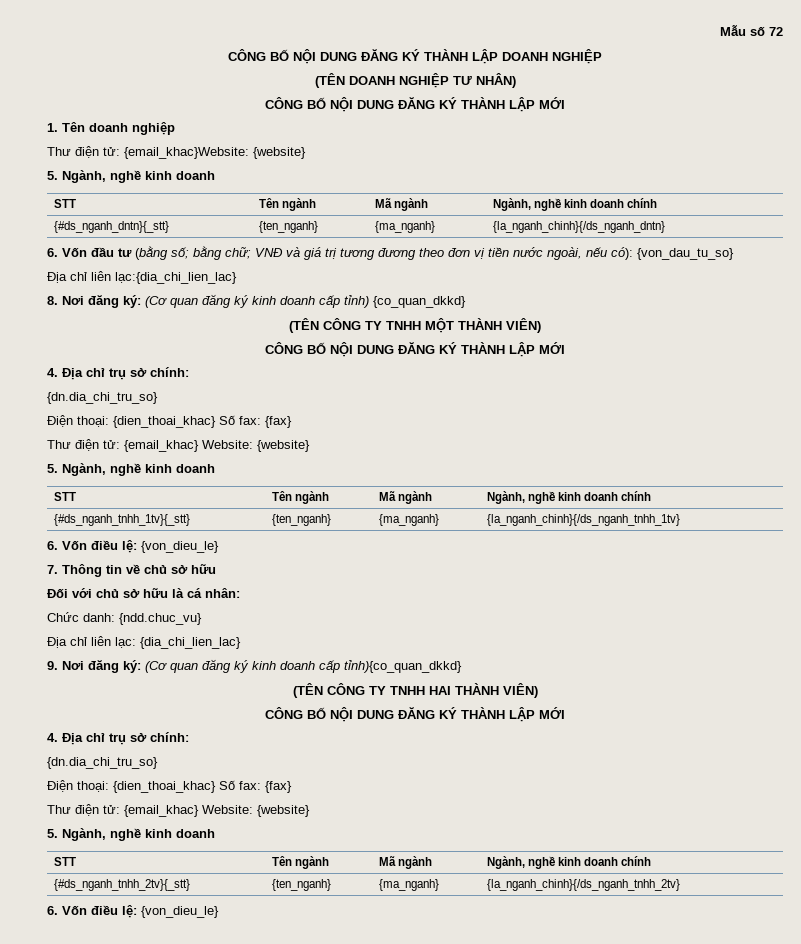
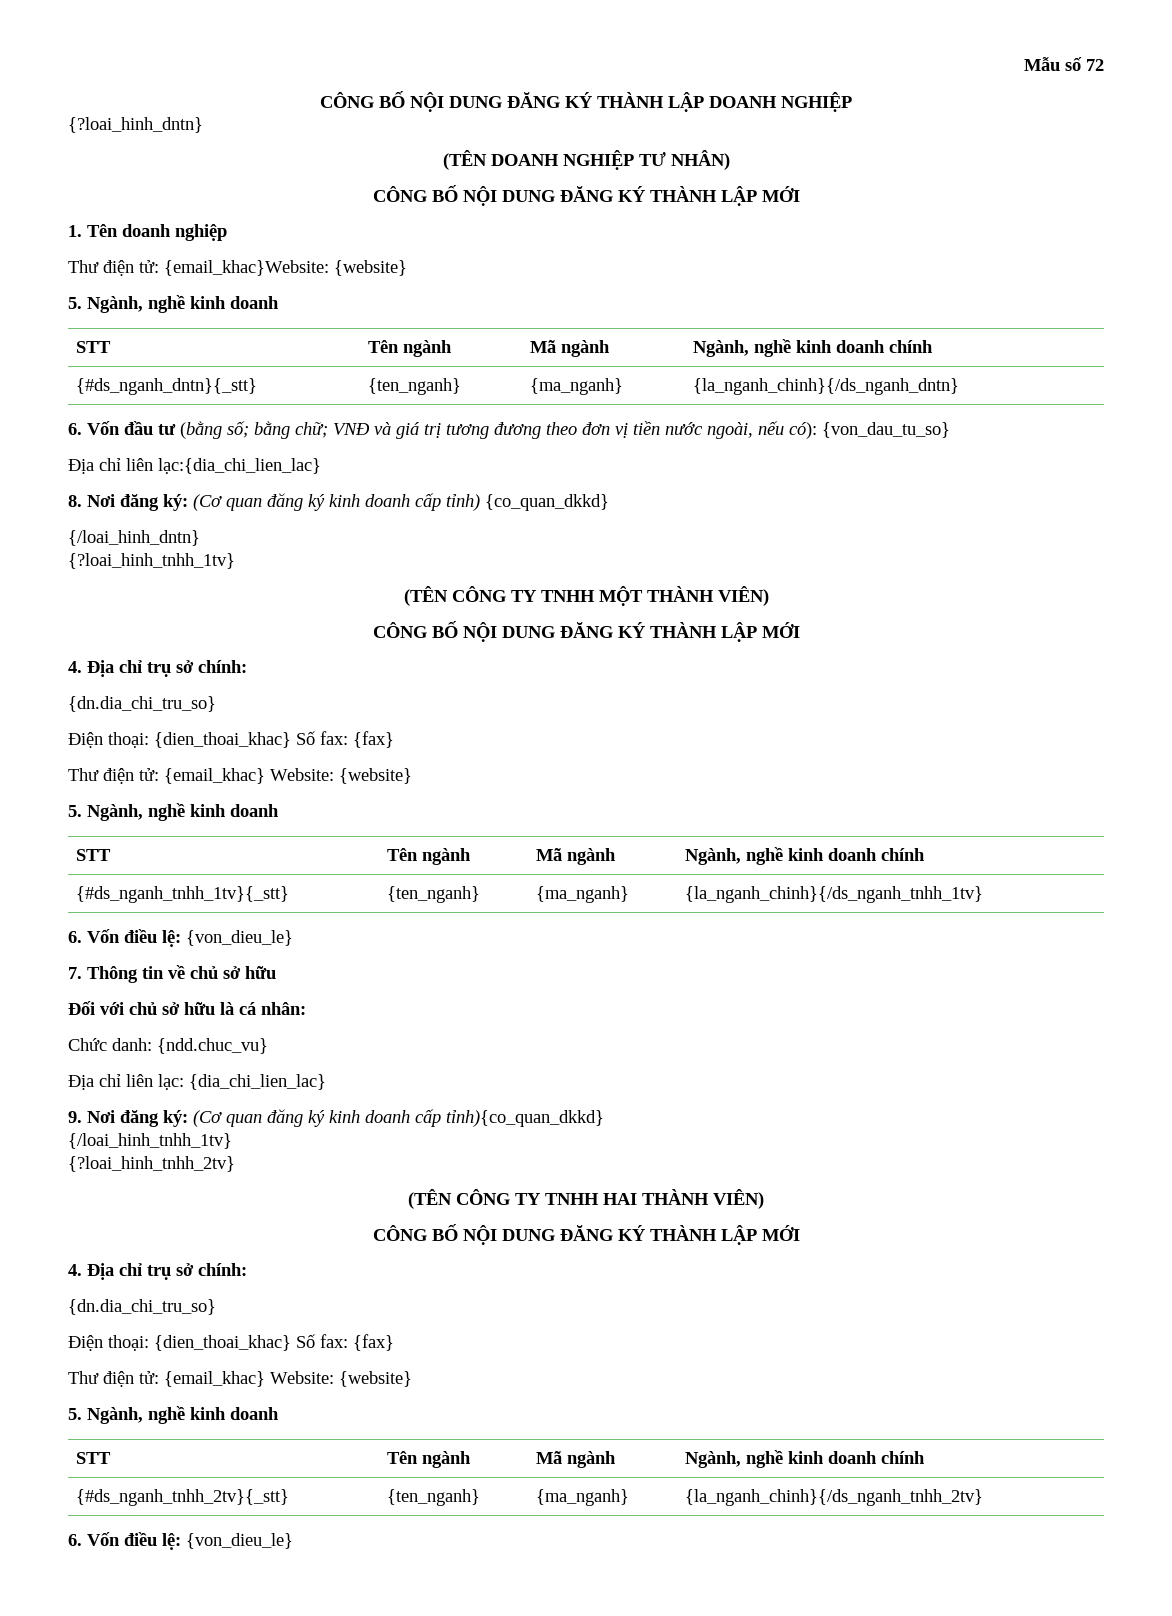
(602, 56) none -> [68,117,203,133] // {?loai_hinh_dntn}
(466, 302) none -> [68,530,200,546] [68,553,235,569] // {/loai_hinh_dntn} // {?loai_hinh_tnhh_1tv}
(462, 666) none -> [68,1133,232,1149] [68,1156,235,1172] // {/loai_hinh_tnhh_1tv} // {?loai_hinh_tnhh_2tv}

